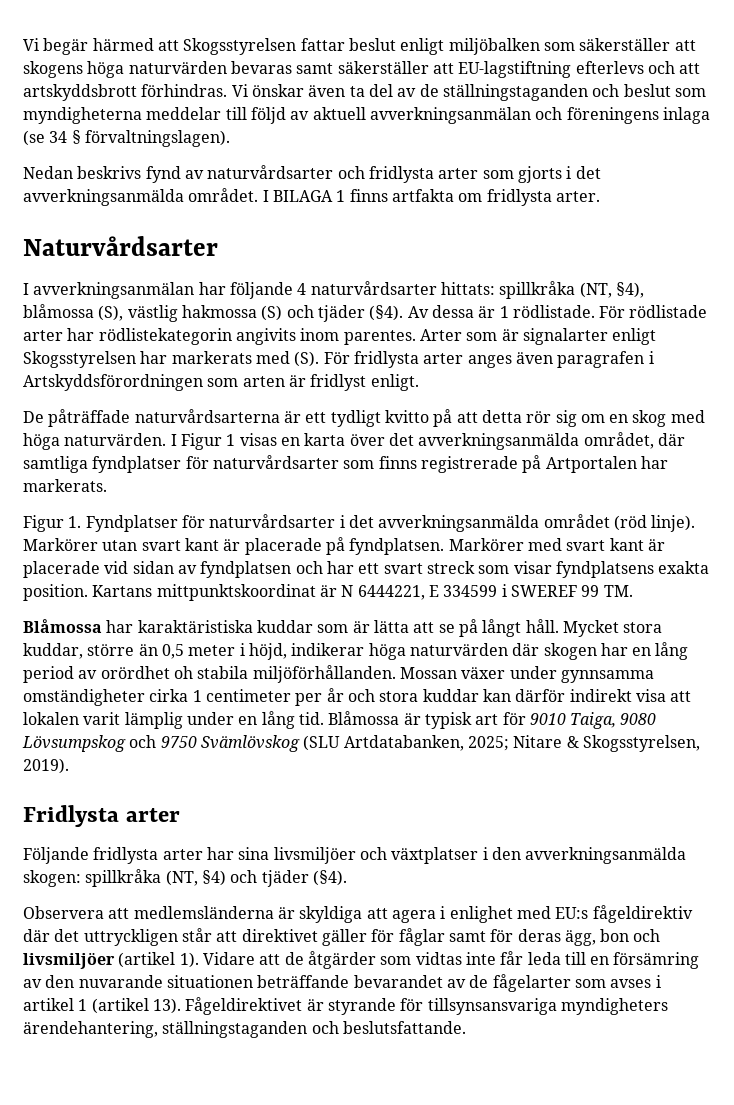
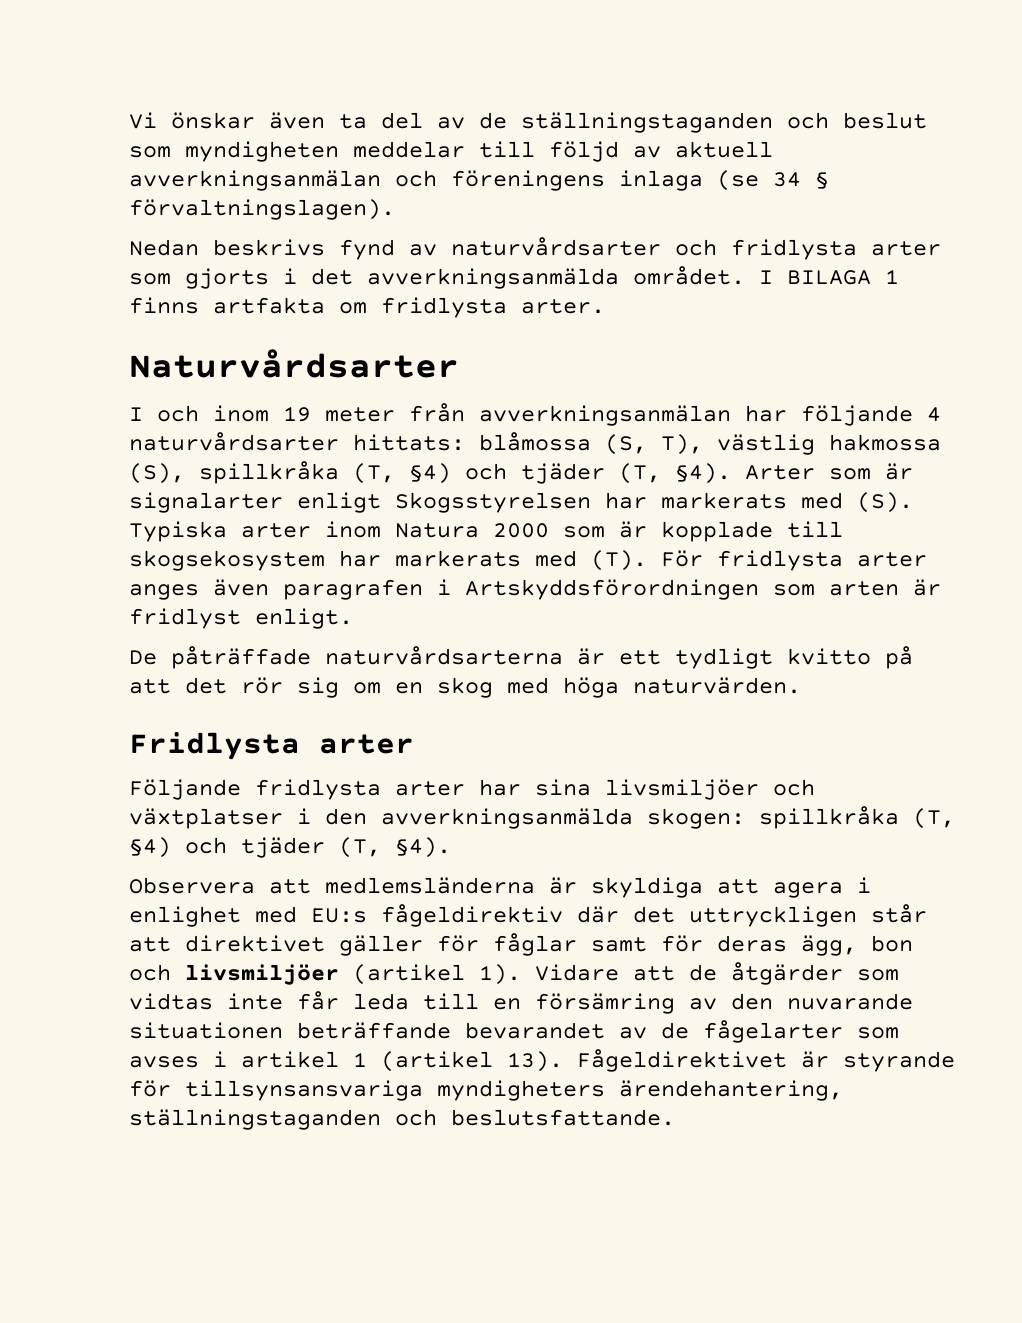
[23,38,696,55] [23,61,701,78] [23,84,248,101] Vi begär härmed att Skogsstyrelsen fattar beslut enligt miljöbalken som säkerställer att skogens höga naturvärden bevaras samt säkerställer att EU-lagstiftning efterlevs och att artskyddsbrott förhindras. Vi -> [129,112,157,129] Vi
[23,107,142,124] myndigheterna -> [185,141,339,162] myndigheten
(29, 289) none -> [157,403,465,422] och inom 19 meter från
[499,281,644,299] [23,304,708,322] [23,328,416,345] spillkråka (NT, §4), blåmossa (S), västlig hakmossa (S) och tjäder (§4). Av dessa är 1 rödlistade. För rödlistade arter har rödlistekategorin angivits inom parentes. -> [479,432,941,455] [129,461,731,484] blåmossa (S, T), västlig hakmossa (S), spillkråka (T, §4) och tjäder (T, §4).
(320, 359) none -> [129,521,843,542] [129,550,647,571] Typiska arter inom Natura 2000 som är kopplade till skogsekosystem har markerats med (T).
[481,410,522,423] detta -> [185,677,227,694] det
[170,432,685,450] [23,455,668,473] [23,479,107,492] [23,514,696,532] [23,537,665,555] [23,561,710,578] [23,584,633,601] [23,619,663,637] [23,642,689,660] [23,665,654,683] [23,688,692,706] [23,711,657,729] [22,735,700,752] [23,758,69,774] I Figur 1 visas en karta över det avverkningsanmälda området, där samtliga fyndplatser för naturvårdsarter som finns registrerade på Artportalen har markerats. // Figur 1. Fyndplatser för naturvårdsarter i det avverkningsanmälda området (röd linje). Markörer utan svart kant är placerade på fyndplatsen. Markörer med svart kant är placerade vid sidan av fyndplatsen och har ett svart streck som visar fyndplatsens exakta position. Kartans mittpunktskoordinat är N 6444221, E 334599 i SWEREF 99 TM. // Blåmossa har karaktäristiska kuddar som är lätta att se på långt håll. Mycket stora kuddar, större än 0,5 meter i höjd, indikerar höga naturvärden där skogen har en lång period av orördhet oh stabila miljöförhållanden. Mossan växer under gynnsamma omständigheter cirka 1 centimeter per år och stora kuddar kan därför indirekt visa att lokalen varit lämplig under en lång tid. Blåmossa är typisk art för 9010 Taiga, 9080 Lövsumpskog och 9750 Svämlövskog (SLU Artdatabanken, 2025; Nitare & Skogsstyrelsen, 2019). -> (801, 685) none
[165,870,347,887] (NT, §4) och tjäder (§4). -> [913,808,955,829] [129,837,451,858] (T, §4) och tjäder (T, §4).

